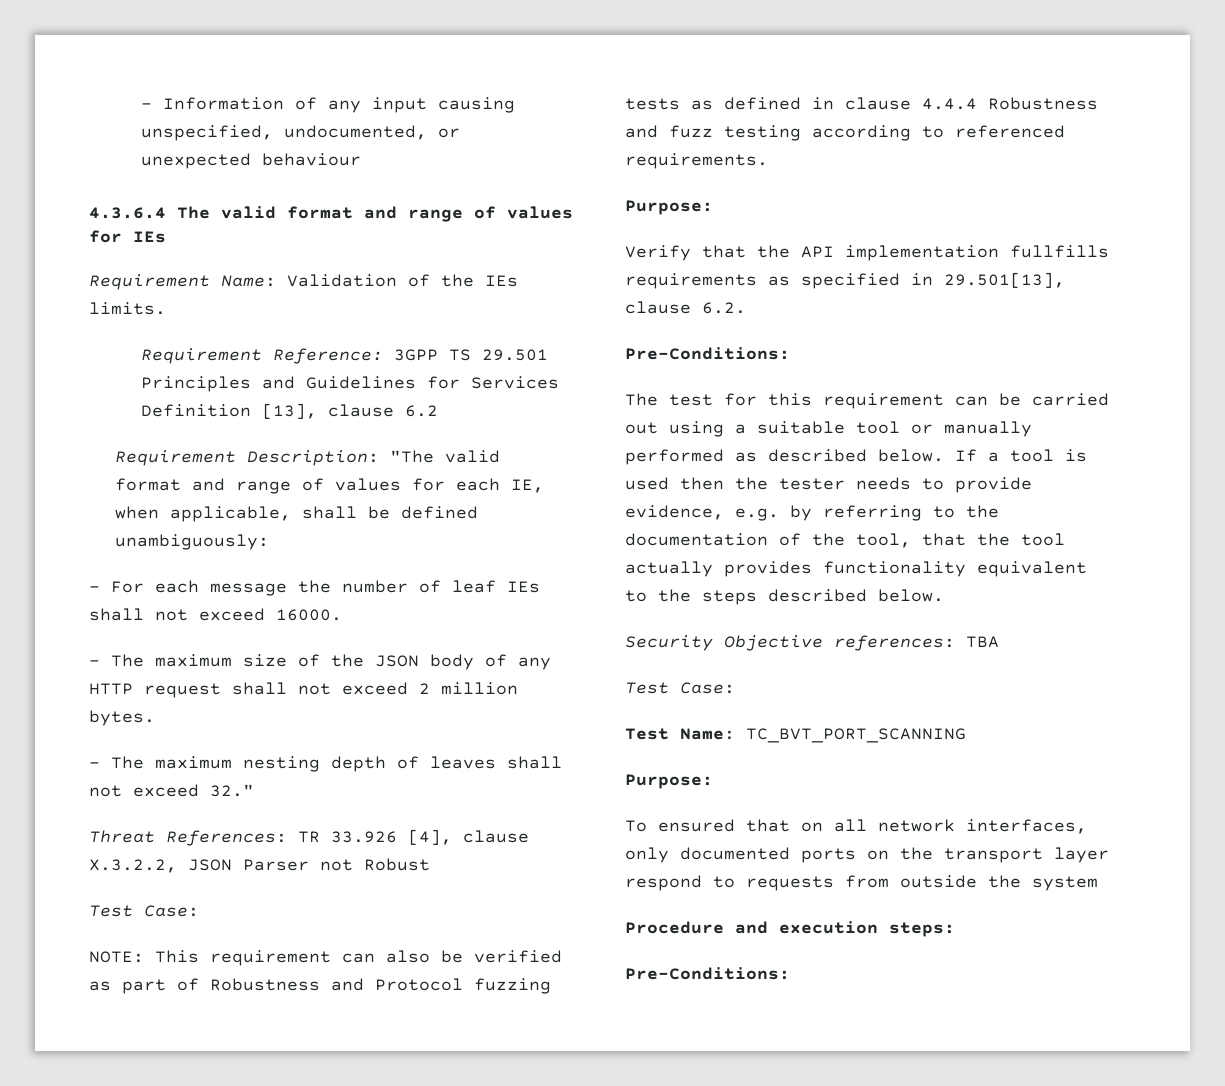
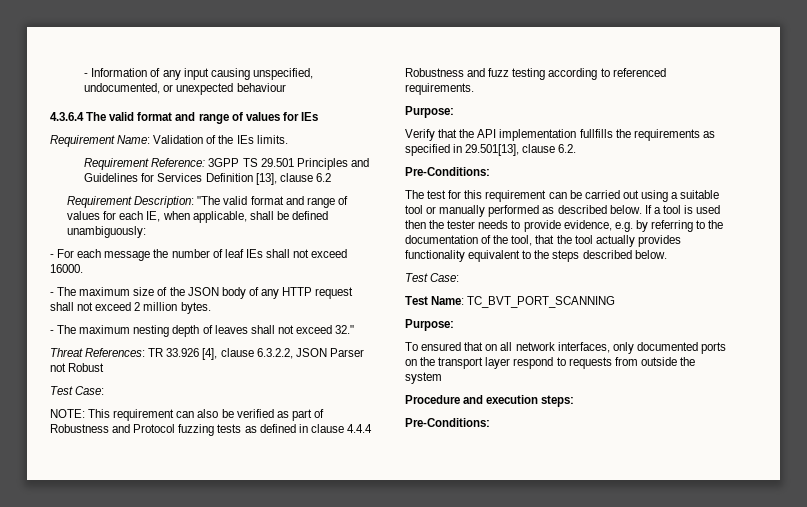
[89,859,177,873] X.3.2.2, -> [256,348,293,359] 6.3.2.2,
(1109, 251) none -> [615,129,631,138] the
[625,635,999,651] // Security Objective references: TBA -> (667, 254) none

